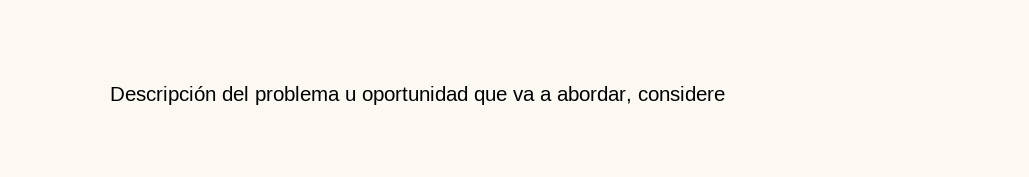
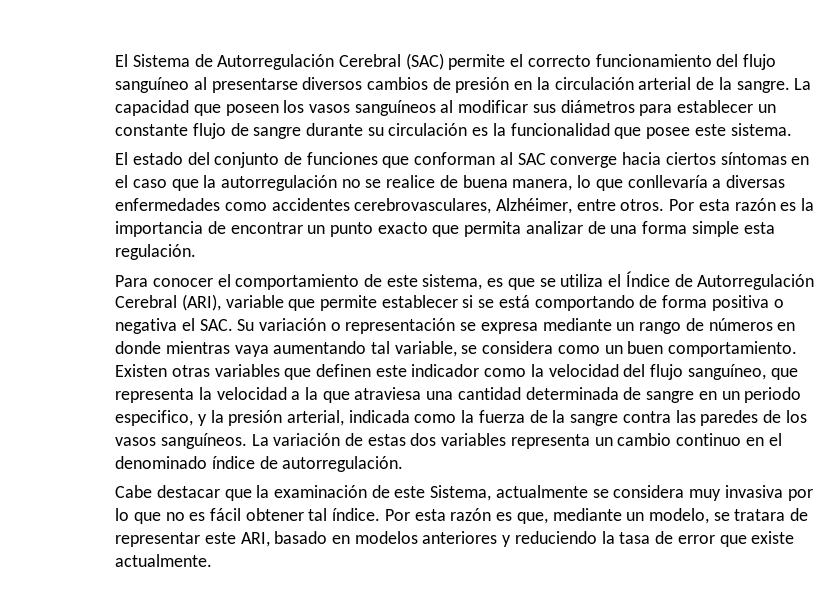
[110,86,725,105] Descripción del problema u oportunidad que va a abordar, considere -> [115,53,777,70] [115,77,812,93] [115,100,776,116] [115,123,792,139] [115,152,810,168] [115,175,785,191] [115,198,815,214] [115,221,775,237] [115,244,197,260] [115,271,815,290] [115,294,784,311] [115,318,796,334] [115,341,798,357] [115,364,798,380] [115,387,802,403] [115,410,807,426] [115,433,782,449] [115,456,404,472] [115,485,813,501] [115,508,809,524] [115,531,795,547] [115,554,213,567] El Sistema de Autorregulación Cerebral (SAC) permite el correcto funcionamiento del flujo sanguíneo al presentarse diversos cambios de presión en la circulación arterial de la sangre. La capacidad que poseen los vasos sanguíneos al modificar sus diámetros para establecer un constante flujo de sangre durante su circulación es la funcionalidad que posee este sistema. // El estado del conjunto de funciones que conforman al SAC converge hacia ciertos síntomas en el caso que la autorregulación no se realice de buena manera, lo que conllevaría a diversas enfermedades como accidentes cerebrovasculares, Alzhéimer, entre otros. Por esta razón es la importancia de encontrar un punto exacto que permita analizar de una forma simple esta regulación. // Para conocer el comportamiento de este sistema, es que se utiliza el Índice de Autorregulación Cerebral (ARI), variable que permite establecer si se está comportando de forma positiva o negativa el SAC. Su variación o representación se expresa mediante un rango de números en donde mientras vaya aumentando tal variable, se considera como un buen comportamiento. Existen otras variables que definen este indicador como la velocidad del flujo sanguíneo, que representa la velocidad a la que atraviesa una cantidad determinada de sangre en un periodo especifico, y la presión arterial, indicada como la fuerza de la sangre contra las paredes de los vasos sanguíneos. La variación de estas dos variables representa un cambio continuo en el denominado índice de autorregulación. // Cabe destacar que la examinación de este Sistema, actualmente se considera muy invasiva por lo que no es fácil obtener tal índice. Por esta razón es que, mediante un modelo, se tratara de representar este ARI, basado en modelos anteriores y reduciendo la tasa de error que existe actualmente.

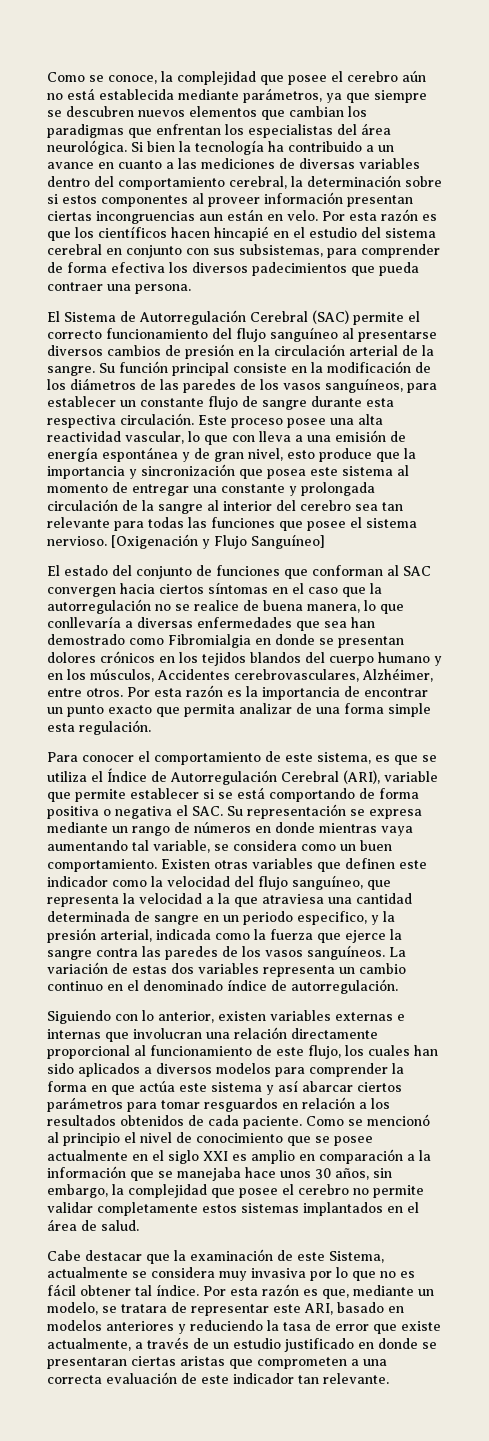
(115, 60) none -> [47,71,427,85] [47,88,428,103] [47,106,368,120] [47,123,392,138] [47,140,395,155] [47,158,421,169] [47,175,443,190] [47,192,414,207] [47,209,438,224] [47,226,437,241] [47,244,441,258] [47,262,420,276] [47,282,192,294] Como se conoce, la complejidad que posee el cerebro aún no está establecida mediante parámetros, ya que siempre se descubren nuevos elementos que cambian los paradigmas que enfrentan los especialistas del área neurológica. Si bien la tecnología ha contribuido a un avance en cuanto a las mediciones de diversas variables dentro del comportamiento cerebral, la determinación sobre si estos componentes al proveer información presentan ciertas incongruencias aun están en velo. Por esta razón es que los científicos hacen hincapié en el estudio del sistema cerebral en conjunto con sus subsistemas, para comprender de forma efectiva los diversos padecimientos que pueda contraer una persona. //
[794,78,812,90] [115,100,635,116] La capacidad que poseen los vasos sanguíneos al modificar sus diámetros -> [99,361,432,376] [47,378,404,393] Su función principal consiste en la modificación de los diámetros de las paredes de los vasos sanguíneos,
[367,123,792,139] su circulación es la funcionalidad que posee este sistema. -> [366,398,395,407] [47,413,384,428] [47,430,407,445] [47,447,417,462] [47,464,410,479] [47,482,376,496] [47,499,404,514] [47,517,418,531] [47,534,326,549] esta respectiva circulación. Este proceso posee una alta reactividad vascular, lo que con lleva a una emisión de energía espontánea y de gran nivel, esto produce que la importancia y sincronización que posea este sistema al momento de entregar una constante y prolongada circulación de la sangre al interior del cerebro sea tan relevante para todas las funciones que posee el sistema nervioso. [Oxigenación y Flujo Sanguíneo]
[550,156,618,168] converge -> [47,587,117,597] convergen
[224,198,350,211] como accidentes -> [296,617,376,631] [47,634,405,648] [47,651,443,666] [47,669,231,682] que sea han demostrado como Fibromialgia en donde se presentan dolores crónicos en los tejidos blandos del cuerpo humano y en los músculos, Accidentes
[258,318,341,331] variación o -> (244, 811) none
[529,410,548,423] de -> [317,930,387,943] que ejerce
(404, 464) none -> [47,1010,406,1024] [47,1027,379,1042] [47,1045,439,1059] [47,1063,405,1077] [47,1080,403,1095] [47,1097,391,1112] [47,1114,431,1129] [47,1132,374,1146] [47,1149,432,1164] [47,1166,393,1181] [47,1184,425,1198] [47,1202,420,1216] [47,1219,140,1231] // Siguiendo con lo anterior, existen variables externas e internas que involucran una relación directamente proporcional al funcionamiento de este flujo, los cuales han sido aplicados a diversos modelos para comprender la forma en que actúa este sistema y así abarcar ciertos parámetros para tomar resguardos en relación a los resultados obtenidos de cada paciente. Como se mencionó al principio el nivel de conocimiento que se posee actualmente en el siglo XXI es amplio en comparación a la información que se manejaba hace unos 30 años, sin embargo, la complejidad que posee el cerebro no permite validar completamente estos sistemas implantados en el área de salud.
[115,554,213,567] actualmente. -> [47,1337,438,1352] [47,1356,388,1369] [47,1372,390,1384] actualmente, a través de un estudio justificado en donde se presentaran ciertas aristas que comprometen a una correcta evaluación de este indicador tan relevante.

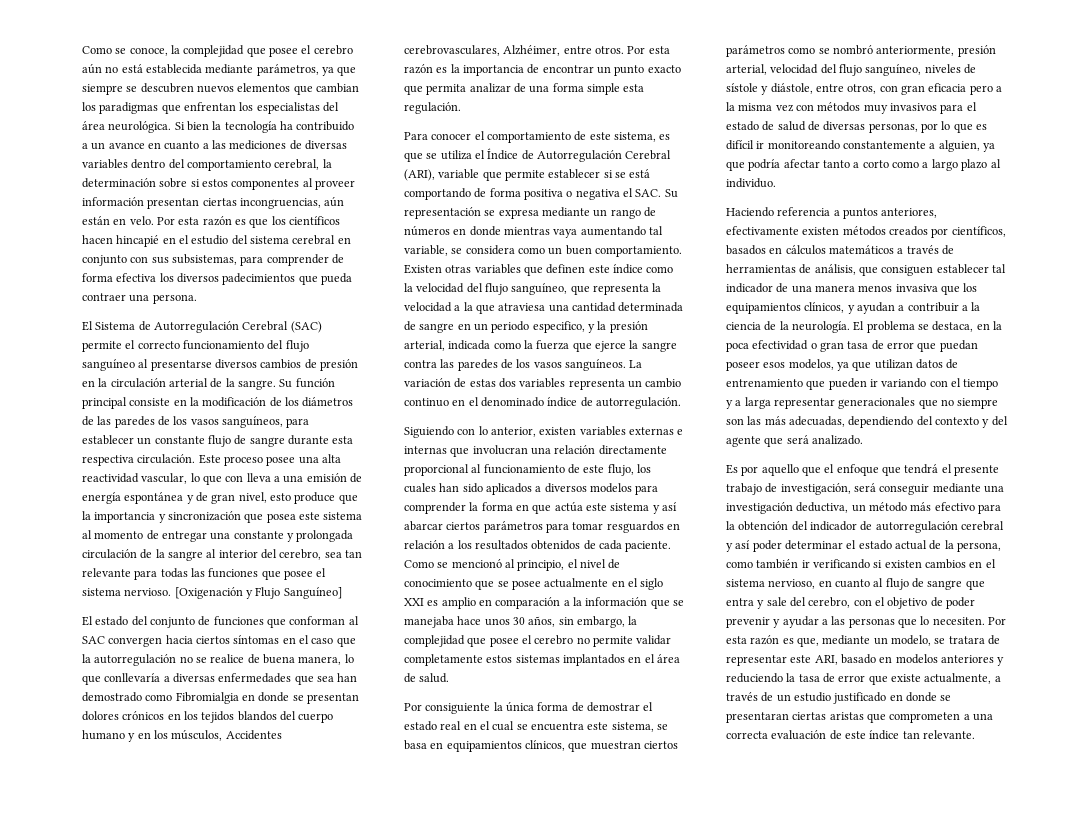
[96,211,224,224] incongruencias aun -> [239,196,345,209] incongruencias, aún
[300,500,352,511] cerebro -> [279,549,322,560] cerebro,
[47,876,109,887] indicador -> [612,264,643,274] índice
[63,1133,121,1146] principio -> [517,560,565,571] principio,
[47,1249,385,1264] [47,1267,416,1281] [47,1284,200,1296] Cabe destacar que la examinación de este Sistema, actualmente se considera muy invasiva por lo que no es fácil obtener tal índice. -> [403,701,654,714] [403,721,669,732] [403,740,678,752] [725,45,996,57] [725,64,976,76] [725,83,1003,95] [725,102,977,114] [725,121,988,133] [725,140,995,152] [725,159,1001,171] [725,178,776,188] [725,207,938,219] [725,226,1006,238] [725,245,954,255] [725,264,1006,276] [725,283,978,295] [725,302,981,314] [725,321,1003,333] [725,340,978,352] [725,359,959,371] [725,378,999,390] [725,397,999,409] [725,416,1008,428] [725,435,863,447] [725,464,1000,476] [725,483,1004,495] [725,502,1001,514] [725,521,1004,533] [725,540,1002,552] [725,559,996,569] [725,578,985,590] [725,597,976,609] [725,616,985,628] Por consiguiente la única forma de demostrar el estado real en el cual se encuentra este sistema, se basa en equipamientos clínicos, que muestran ciertos parámetros como se nombró anteriormente, presión arterial, velocidad del flujo sanguíneo, niveles de sístole y diástole, entre otros, con gran eficacia pero a la misma vez con métodos muy invasivos para el estado de salud de diversas personas, por lo que es difícil ir monitoreando constantemente a alguien, ya que podría afectar tanto a corto como a largo plazo al individuo. // Haciendo referencia a puntos anteriores, efectivamente existen métodos creados por científicos, basados en cálculos matemáticos a través de herramientas de análisis, que consiguen establecer tal indicador de una manera menos invasiva que los equipamientos clínicos, y ayudan a contribuir a la ciencia de la neurología. El problema se destaca, en la poca efectividad o gran tasa de error que puedan poseer esos modelos, ya que utilizan datos de entrenamiento que pueden ir variando con el tiempo y a larga representar generacionales que no siempre son las más adecuadas, dependiendo del contexto y del agente que será analizado. // Es por aquello que el enfoque que tendrá el presente trabajo de investigación, será conseguir mediante una investigación deductiva, un método más efectivo para la obtención del indicador de autorregulación cerebral y así poder determinar el estado actual de la persona, como también ir verificando si existen cambios en el sistema nervioso, en cuanto al flujo de sangre que entra y sale del cerebro, con el objetivo de poder prevenir y ayudar a las personas que lo necesiten.
[233,1373,295,1384] indicador -> [869,730,900,740] índice

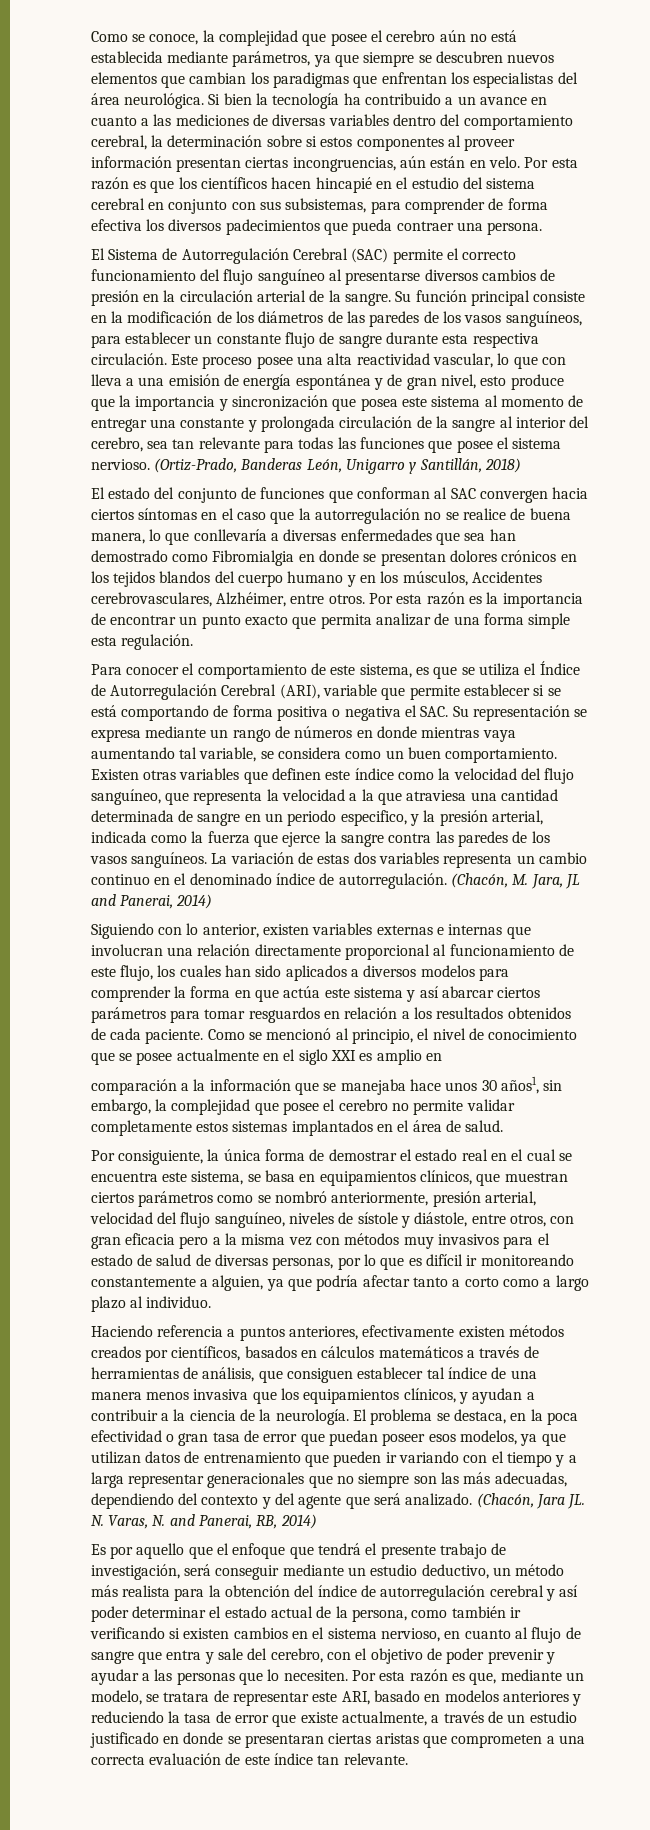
[174,587,342,599] [Oxigenación y Flujo Sanguíneo] -> [153,458,521,474] (Ortiz-Prado, Banderas León, Unigarro y Santillán, 2018)
(681, 403) none -> [450,873,580,889] [90,894,213,909] (Chacón, M. Jara, JL and Panerai, 2014)
(492, 602) none -> (442, 1057) //
[528,616,556,627] años, -> [500,1076,539,1094] años1,
[425,703,491,714] consiguiente -> [117,1150,203,1165] consiguiente,
[725,283,773,293] indicador -> [447,1367,487,1379] índice
(863, 440) none -> [476,1493,586,1509] [90,1514,317,1529] (Chacón, Jara JL. N. Varas, N. and Panerai, RB, 2014)
[983,485,1004,493] [725,502,849,514] una investigación deductiva, -> [347,1564,489,1579] un estudio deductivo,
[934,502,975,511] efectivo -> [121,1585,170,1597] realista
[809,521,857,531] indicador -> [317,1585,357,1597] índice

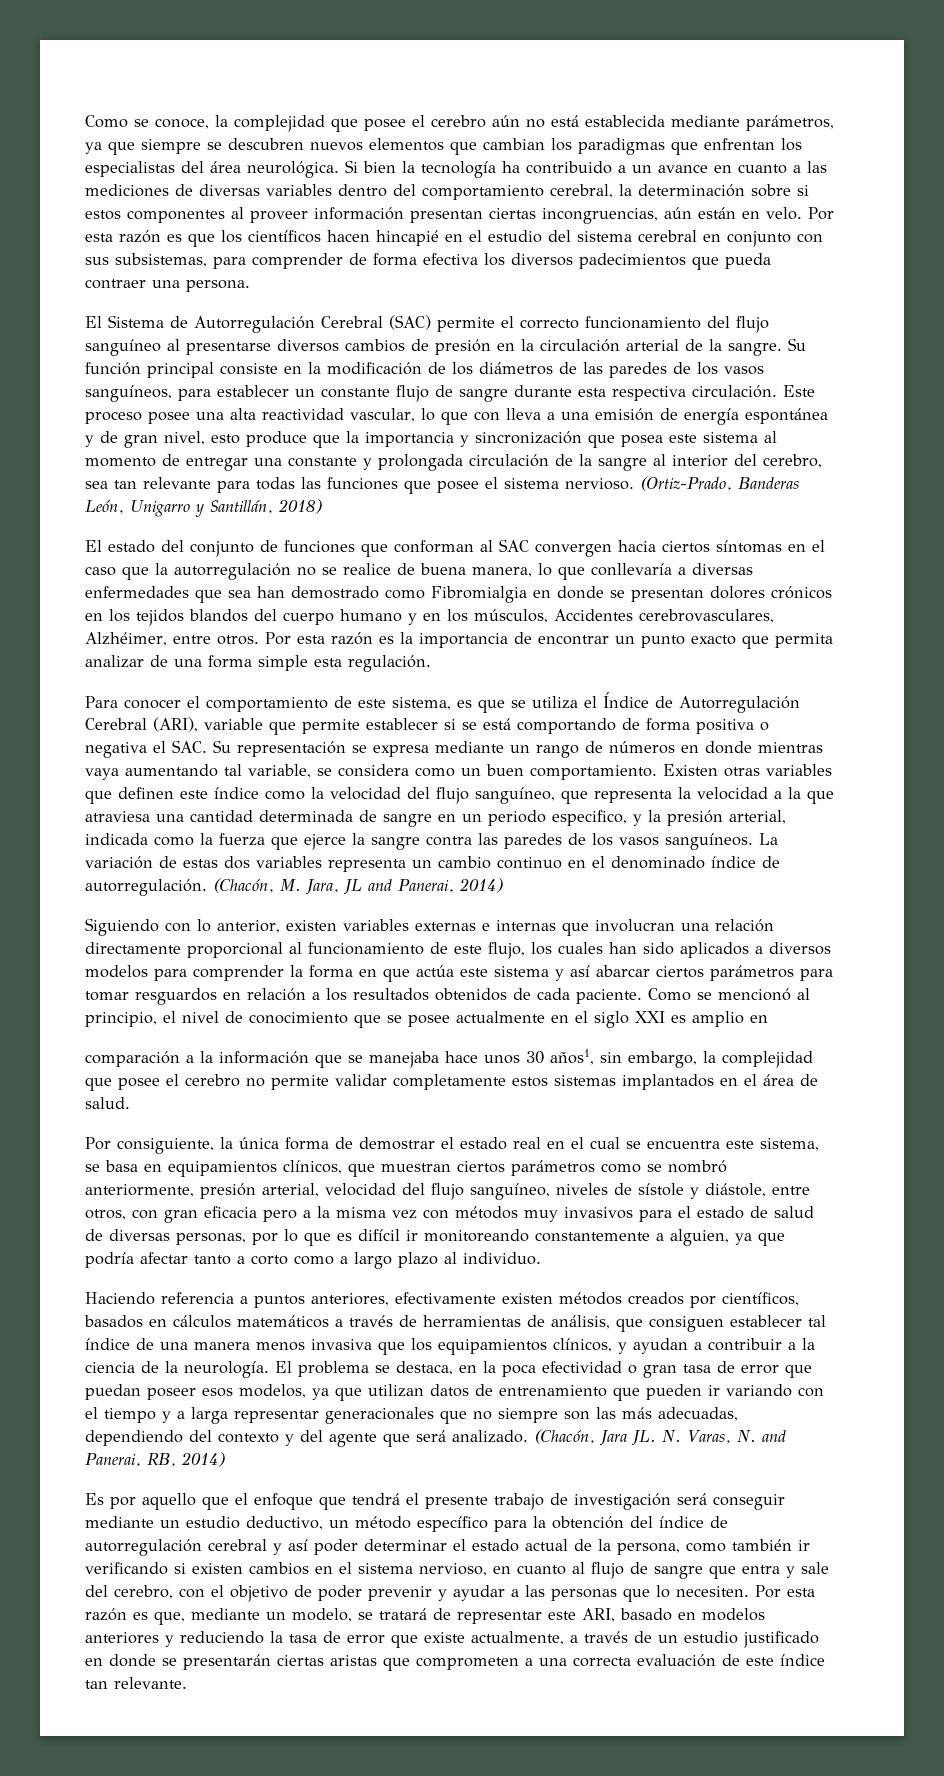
[90,1564,180,1580] investigación, -> [574,1493,672,1510] investigación
[90,1585,170,1597] más realista -> [417,1516,489,1532] específico
[163,1692,210,1702] tratara -> [379,1608,428,1620] tratará
[244,1734,324,1748] presentaran -> [183,1654,272,1670] presentarán

